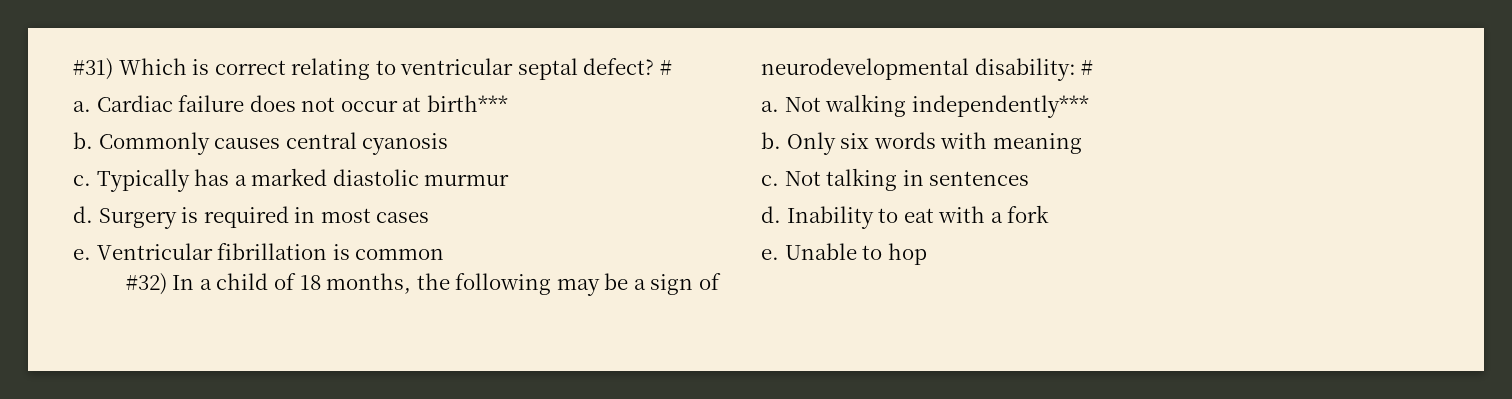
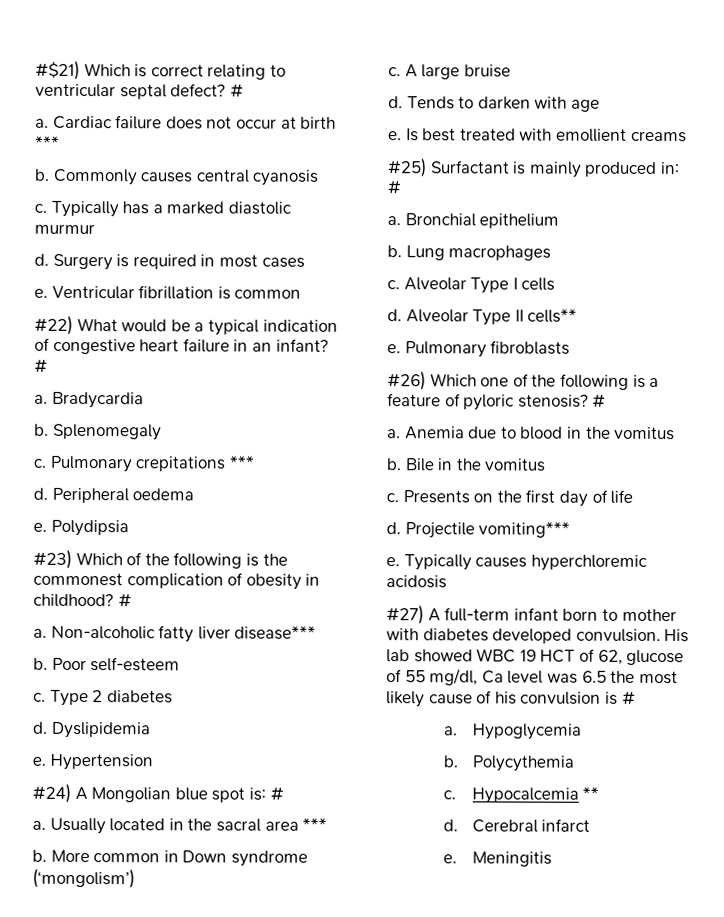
[73,58,113,80] #31) -> [35,60,80,81] #$21)
[426,95,508,112] birth*** -> [300,116,337,129] [35,135,60,149] birth ***
[125,273,721,296] [761,58,1094,81] [761,94,1089,118] [761,132,1082,155] [761,168,1030,191] [761,205,1050,229] [761,243,927,265] #32) In a child of 18 months, the following may be a sign of neurodevelopmental disability: # // a. Not walking independently*** // b. Only six words with meaning // c. Not talking in sentences // d. Inability to eat with a fork // e. Unable to hop -> [34,315,338,336] [34,337,329,355] [34,358,48,373] [34,391,144,409] [34,423,162,441] [33,455,255,473] [33,487,195,504] [33,519,129,537] [33,549,288,569] [33,572,321,590] [33,593,132,608] [33,625,317,643] [33,657,181,672] [33,689,173,707] [33,721,151,739] [32,753,153,771] [32,783,284,803] [32,817,328,835] [32,849,308,867] [32,868,135,889] [388,64,511,80] [388,96,600,112] [388,128,687,143] [387,158,680,178] [387,180,401,195] [387,213,560,229] [387,245,552,261] [387,277,556,294] [387,308,578,326] [387,340,571,358] [387,371,660,391] [387,393,607,411] [387,426,676,441] [386,458,547,472] [386,489,634,507] [386,521,571,539] [386,554,647,571] [386,575,447,589] [386,605,677,625] [386,628,690,644] [386,648,685,666] [386,668,678,686] [386,690,636,708] [443,723,582,740] [442,755,574,772] [442,786,600,804] [442,818,591,833] [442,851,552,867] #22) What would be a typical indication of congestive heart failure in an infant? # // a. Bradycardia // b. Splenomegaly // c. Pulmonary crepitations *** // d. Peripheral oedema // e. Polydipsia // #23) Which of the following is the commonest complication of obesity in childhood? # // a. Non-alcoholic fatty liver disease*** // b. Poor self-esteem // c. Type 2 diabetes // d. Dyslipidemia // e. Hypertension // #24) A Mongolian blue spot is: # // a. Usually located in the sacral area *** // b. More common in Down syndrome (‘mongolism’) // c. A large bruise // d. Tends to darken with age // e. Is best treated with emollient creams // #25) Surfactant is mainly produced in: # // a. Bronchial epithelium // b. Lung macrophages // c. Alveolar Type I cells // d. Alveolar Type II cells** // e. Pulmonary fibroblasts // #26) Which one of the following is a feature of pyloric stenosis? # // a. Anemia due to blood in the vomitus // b. Bile in the vomitus // c. Presents on the first day of life // d. Projectile vomiting*** // e. Typically causes hyperchloremic acidosis // #27) A full-term infant born to mother with diabetes developed convulsion. His lab showed WBC 19 HCT of 62, glucose of 55 mg/dl, Ca level was 6.5 the most likely cause of his convulsion is # // a. Hypoglycemia // b. Polycythemia // c. Hypocalcemia ** // d. Cerebral infarct // e. Meningitis

